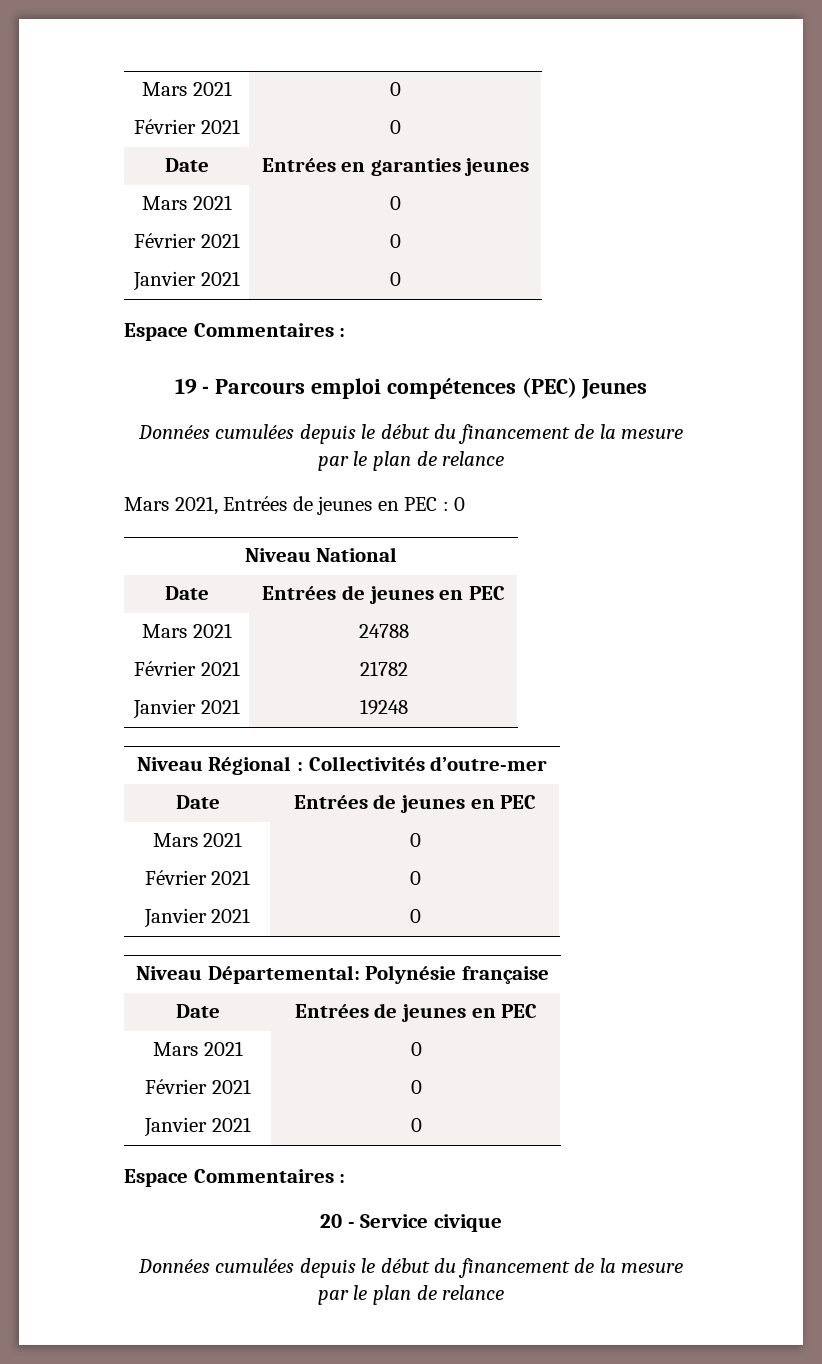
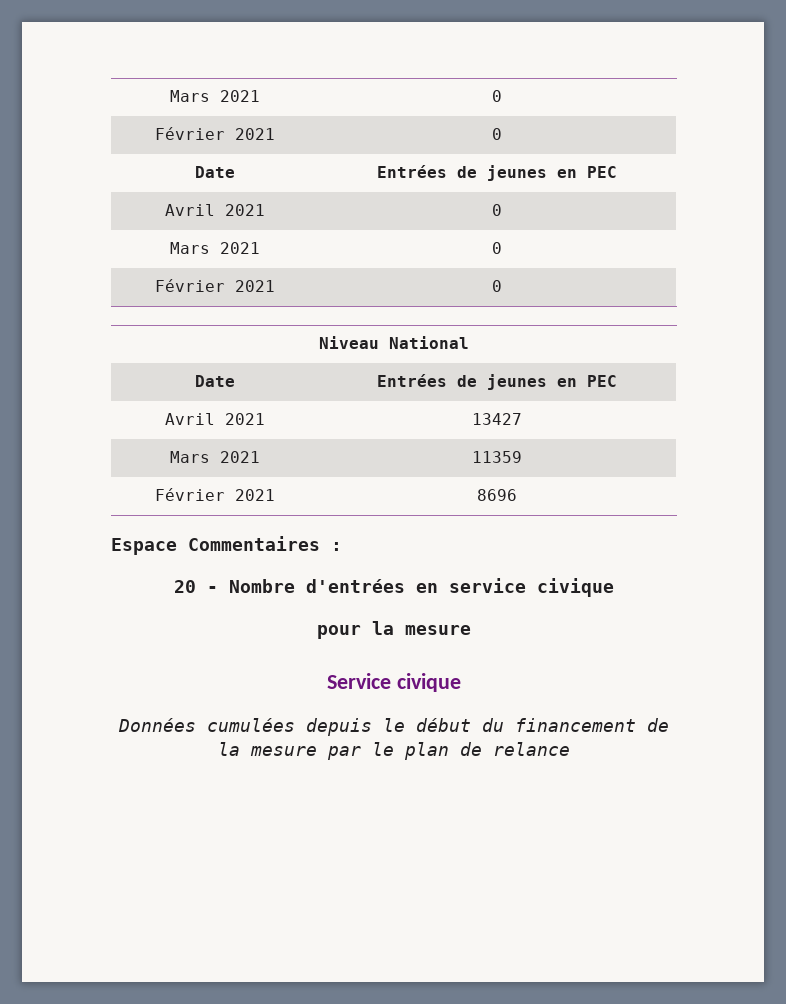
[341,158,530,176] [142,195,232,210] [390,196,401,210] [134,233,240,248] [390,234,401,248] [133,271,240,291] [390,272,401,286] [124,323,346,341] [174,377,648,399] [137,424,684,444] [317,451,505,471] [124,496,466,515] en garanties jeunes // Mars 2021 | 0 // Février 2021 | 0 // Janvier 2021 | 0 // Espace Commentaires : // 19 - Parcours emploi compétences (PEC) Jeunes // Données cumulées depuis le début du financement de la mesure par le plan de relance // Mars 2021, Entrées de jeunes en PEC : 0 -> [457,165,617,181] [164,204,265,216] [492,204,502,216] [169,242,260,254] [492,242,502,254] [154,279,275,292] [492,280,502,292] de jeunes en PEC // Avril 2021 | 0 // Mars 2021 | 0 // Février 2021 | 0
[142,623,232,638] [358,624,409,638] [134,661,240,676] [359,661,408,676] [133,699,240,719] [359,699,408,715] [136,756,548,775] [175,795,220,809] [293,794,537,813] [152,832,243,847] [409,833,421,847] [144,870,251,885] [409,871,421,885] [143,908,251,928] [409,909,421,923] [136,965,549,984] [176,1004,220,1018] [294,1003,538,1022] [153,1041,243,1056] [410,1042,422,1056] [145,1079,251,1094] [410,1080,422,1094] [144,1117,251,1137] [410,1118,422,1132] // Mars 2021 | 24788 // Février 2021 | 21782 // Janvier 2021 | 19248 // Niveau Régional : Collectivités d’outre-mer // Date | Entrées de jeunes en PEC // Mars 2021 | 0 // Février 2021 | 0 // Janvier 2021 | 0 // Niveau Départemental: Polynésie française // Date | Entrées de jeunes en PEC // Mars 2021 | 0 // Février 2021 | 0 // Janvier 2021 | 0 -> [164,413,265,425] [472,413,522,425] [169,451,260,463] [472,451,522,463] [154,488,275,501] [477,489,517,501] // Avril 2021 | 13427 // Mars 2021 | 11359 // Février 2021 | 8696
(355, 1225) none -> [229,578,614,597] [317,621,471,639] Nombre d'entrées en service civique // pour la mesure //

